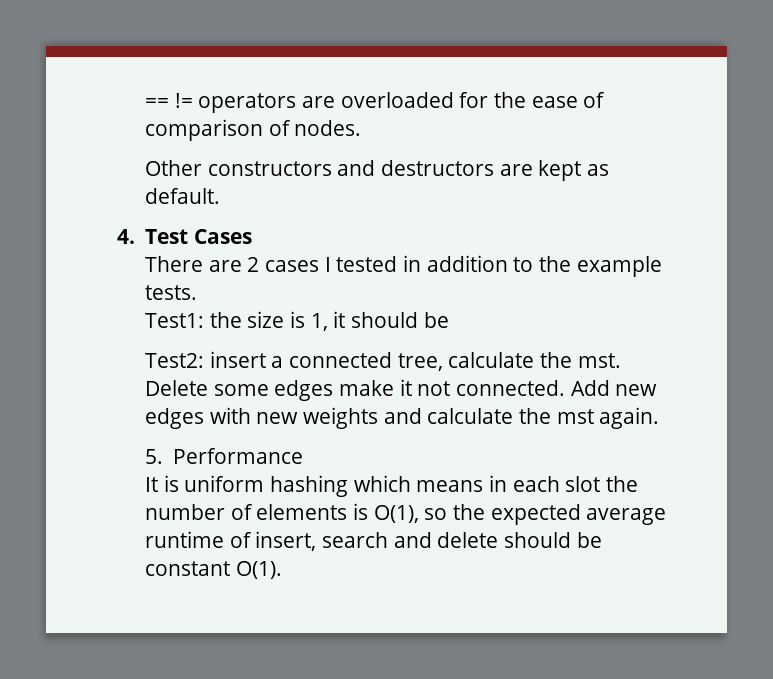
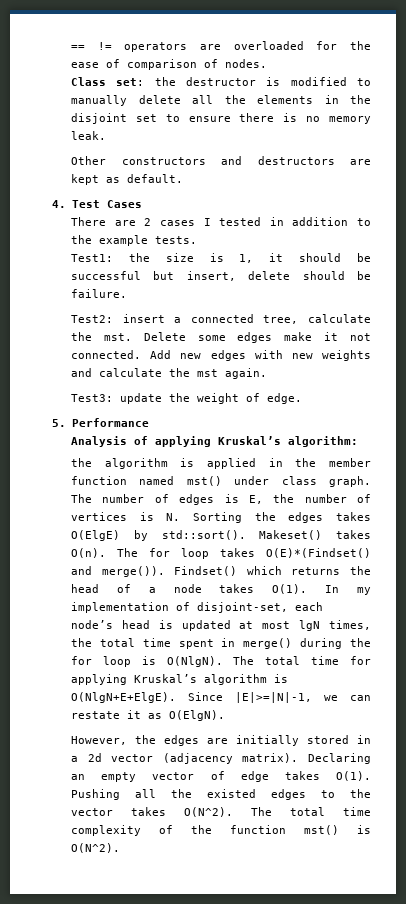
(362, 128) none -> [71,77,371,86] [71,95,371,106] [71,113,371,124] [71,131,107,140] // Class set: the destructor is modified to manually delete all the elements in the disjoint set to ensure there is no memory leak.
(449, 320) none -> [71,271,372,281] [71,289,128,298] successful but insert, delete should be failure.
[144,448,304,464] [144,475,638,497] [144,503,667,525] [144,531,602,551] [144,561,282,579] 5. Performance // It is uniform hashing which means in each slot the number of elements is O(1), so the expected average runtime of insert, search and delete should be constant O(1). -> [71,393,303,404] [52,418,149,427] [71,436,359,447] [71,458,372,469] [71,476,372,487] [71,494,371,505] [71,512,372,523] [71,530,371,541] [71,548,371,559] [71,566,371,577] [71,584,372,595] [71,602,324,613] [71,620,371,631] [71,638,371,649] [71,656,371,667] [71,674,289,685] [71,692,371,703] [71,710,226,721] [71,735,371,746] [71,753,371,764] [71,771,372,782] [71,789,371,800] [71,807,371,817] [71,825,371,836] [71,843,121,853] Test3: update the weight of edge. // 5. Performance // Analysis of applying Kruskal’s algorithm: // the algorithm is applied in the member function named mst() under class graph. The number of edges is E, the number of vertices is N. Sorting the edges takes O(ElgE) by std::sort(). Makeset() takes O(n). The for loop takes O(E)*(Findset() and merge()). Findset() which returns the head of a node takes O(1). In my implementation of disjoint-set, each node’s head is updated at most lgN times, the total time spent in merge() during the for loop is O(NlgN). The total time for applying Kruskal’s algorithm is O(NlgN+E+ElgE). Since |E|>=|N|-1, we can restate it as O(ElgN). // However, the edges are initially stored in a 2d vector (adjacency matrix). Declaring an empty vector of edge takes O(1). Pushing all the existed edges to the vector takes O(N^2). The total time complexity of the function mst() is O(N^2).

